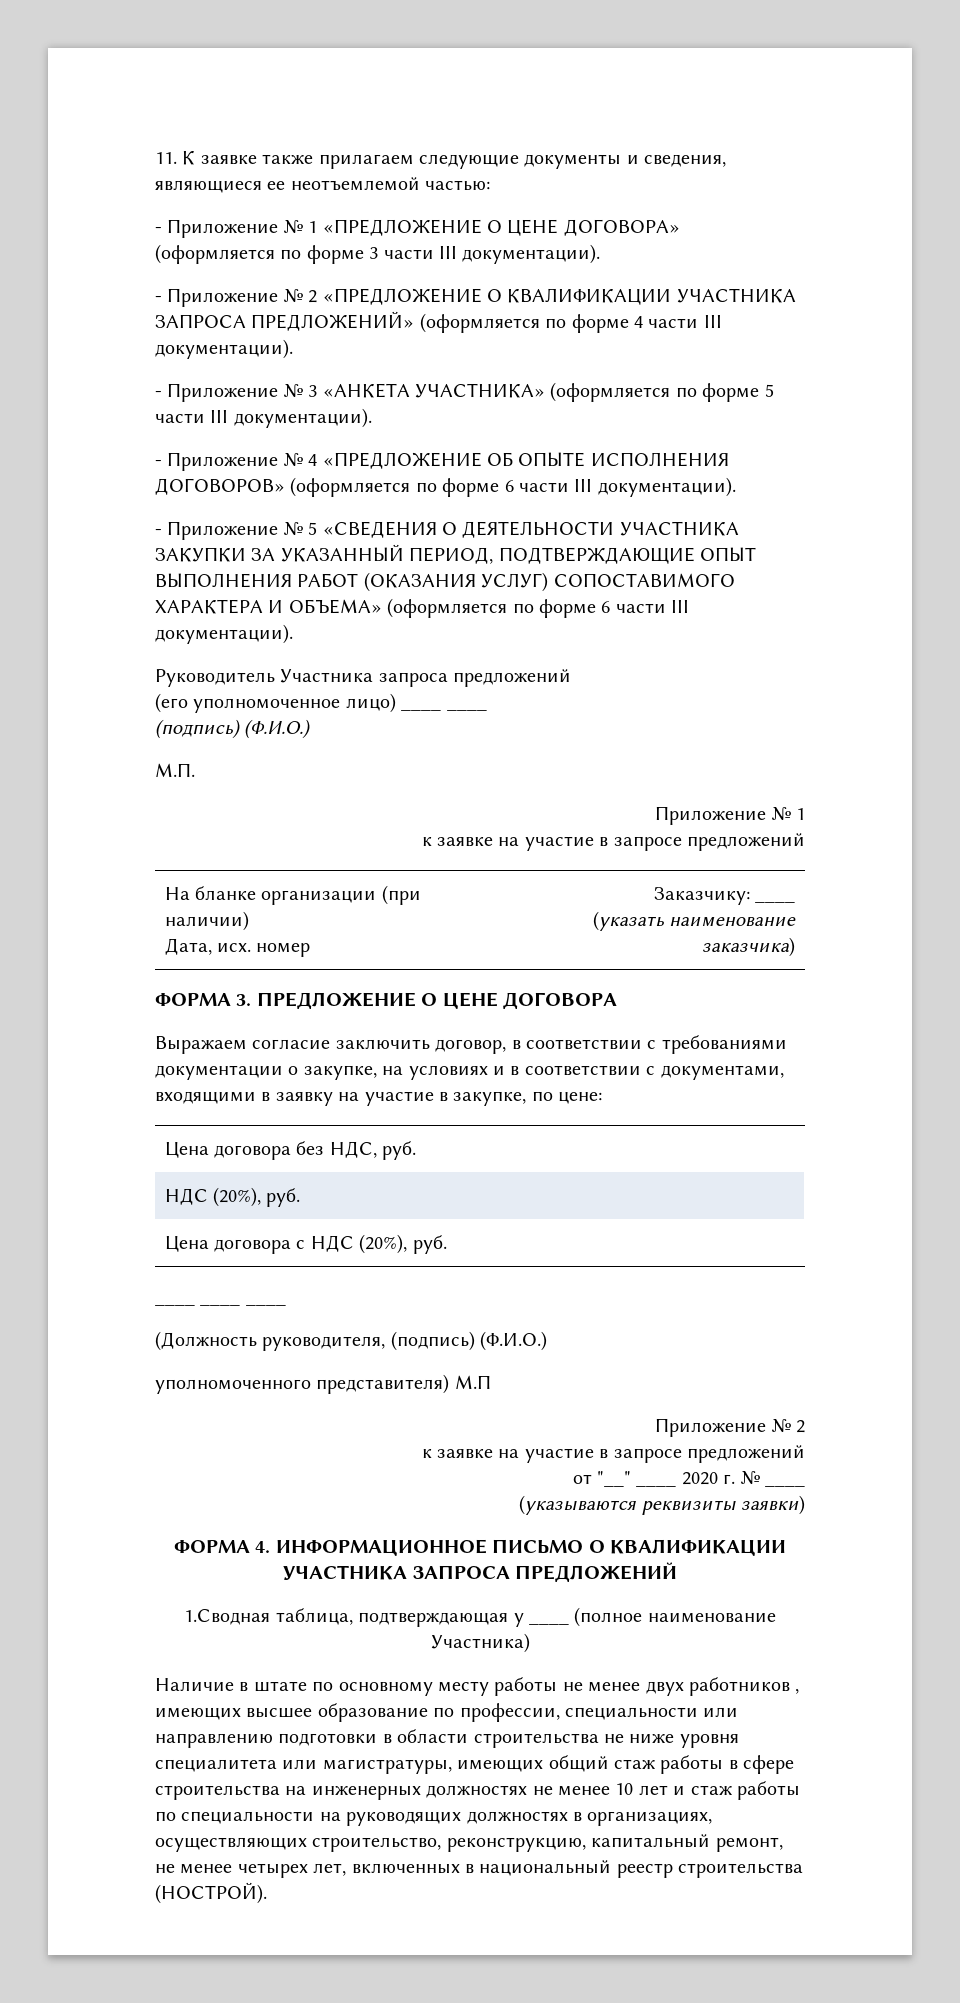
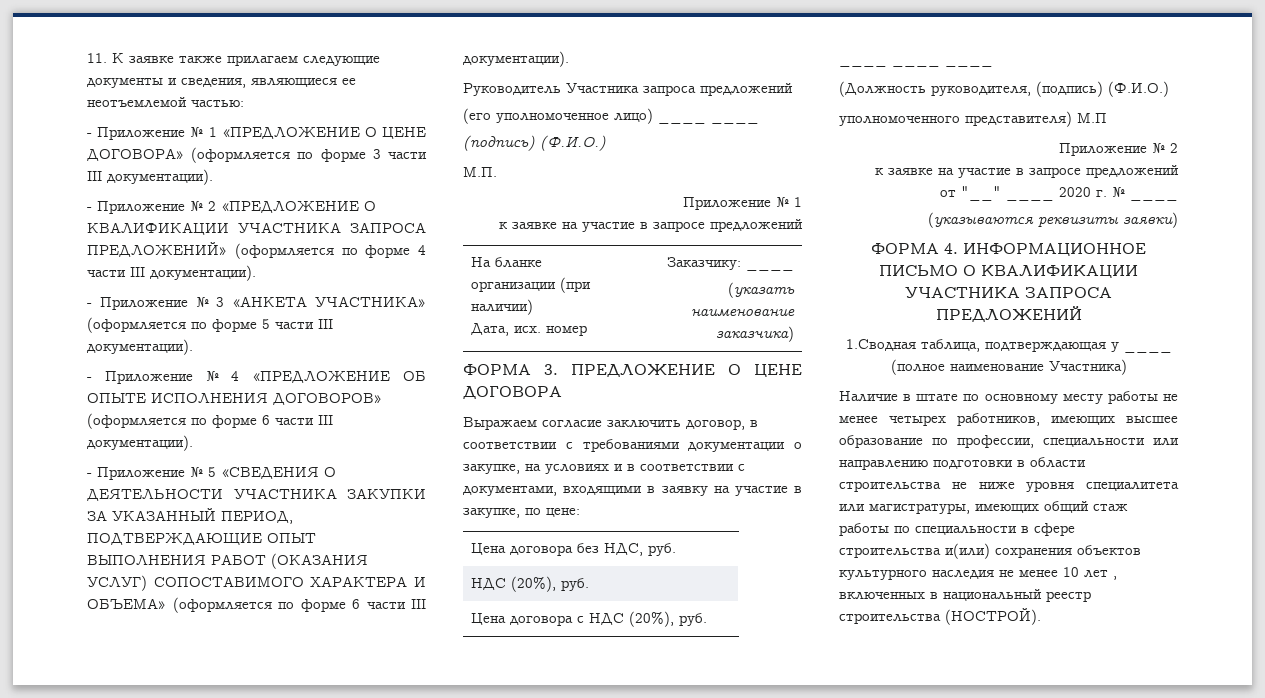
[645,1677,800,1696] двух работников , -> [889,413,1040,426] четырех работников,
(724, 1764) none -> [894,526,1017,535] по специальности
[285,1781,800,1800] [155,1811,713,1826] [155,1834,783,1852] [155,1863,347,1878] на инженерных должностях не менее 10 лет и стаж работы по специальности на руководящих должностях в организациях, осуществляющих строительство, реконструкцию, капитальный ремонт, не менее четырех лет, -> [945,543,1141,559] [839,567,1117,580] и(или) сохранения объектов культурного наследия не менее 10 лет ,

